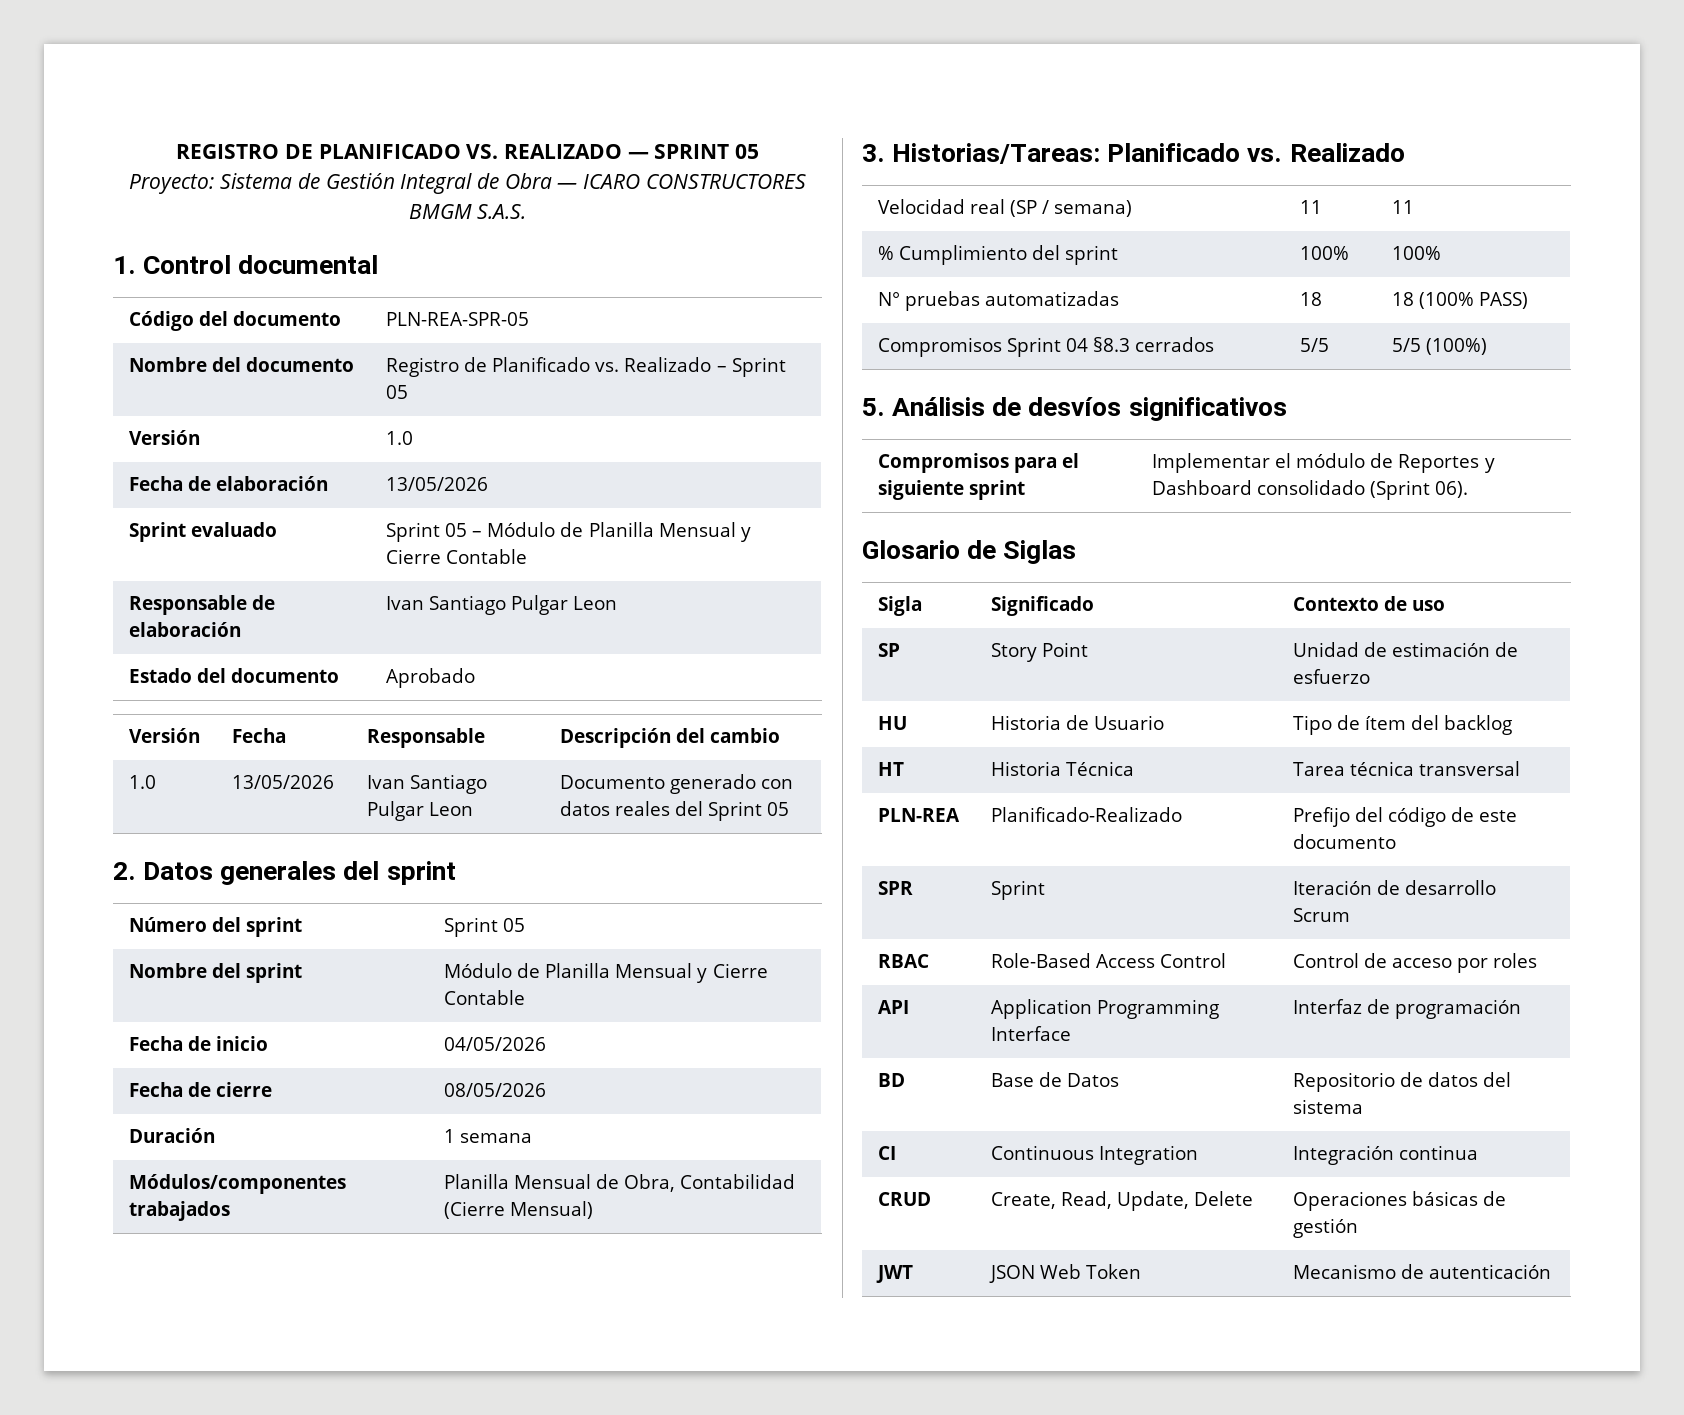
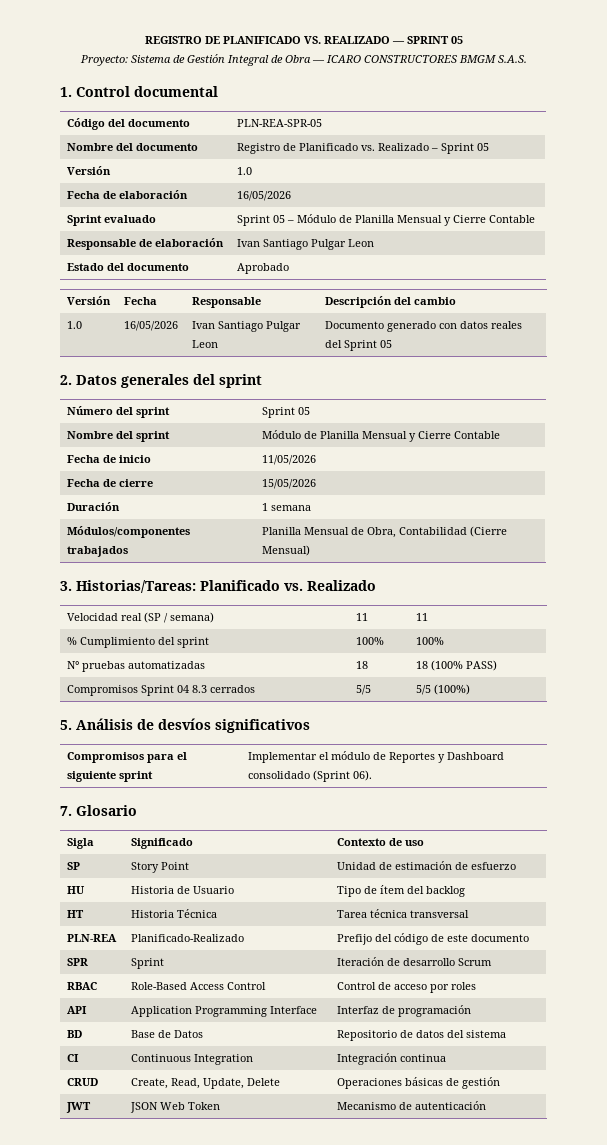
[385,477,488,491] 13/05/2026 -> [236,191,291,201] 16/05/2026
[231,775,334,789] 13/05/2026 -> [123,321,178,331] 16/05/2026
[443,1037,546,1051] 04/05/2026 -> [261,455,316,465] 11/05/2026
[443,1083,546,1097] 08/05/2026 -> [261,479,316,489] 15/05/2026
[1093,337,1131,352] §8.3 -> [191,685,207,693] 8.3
(1469, 489) none -> [60,806,72,816] 7.
[967,540,1077,564] de Siglas -> (137, 810) none

